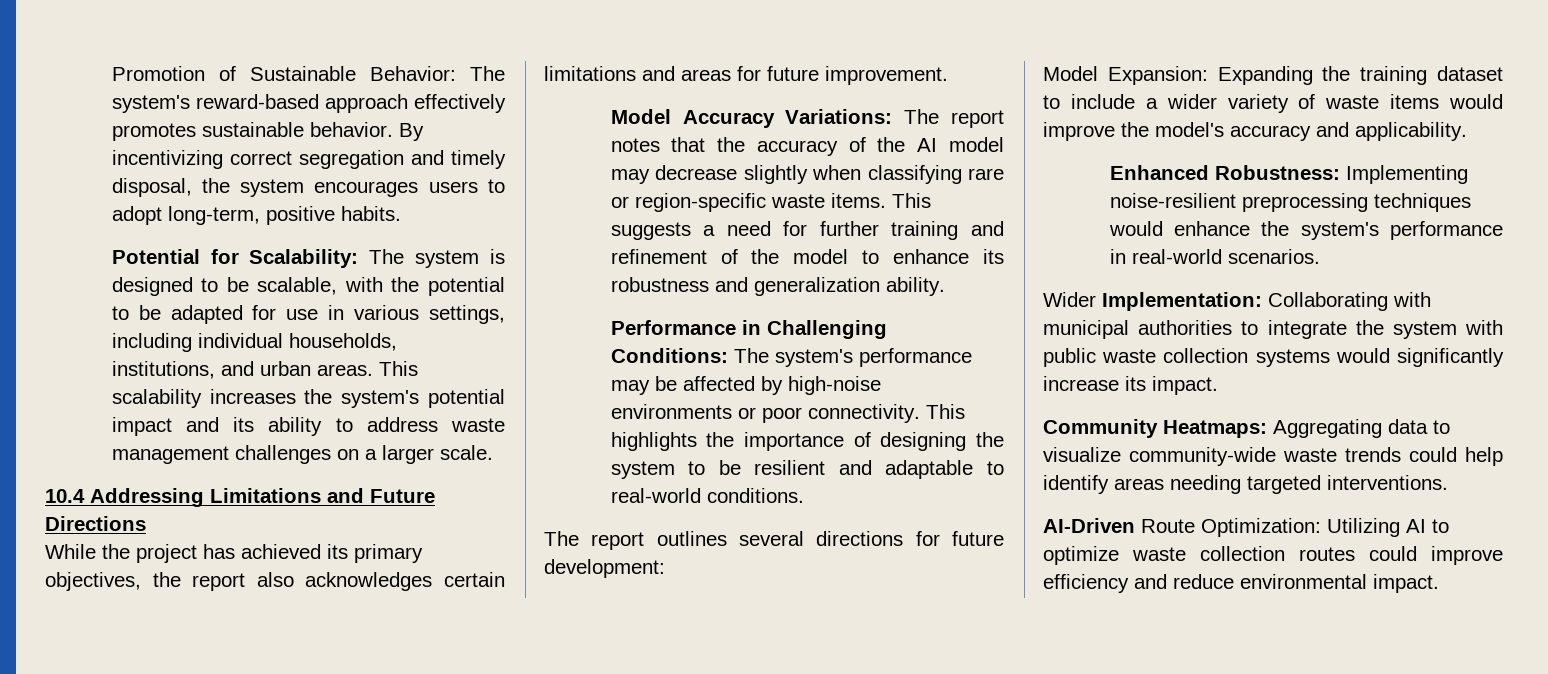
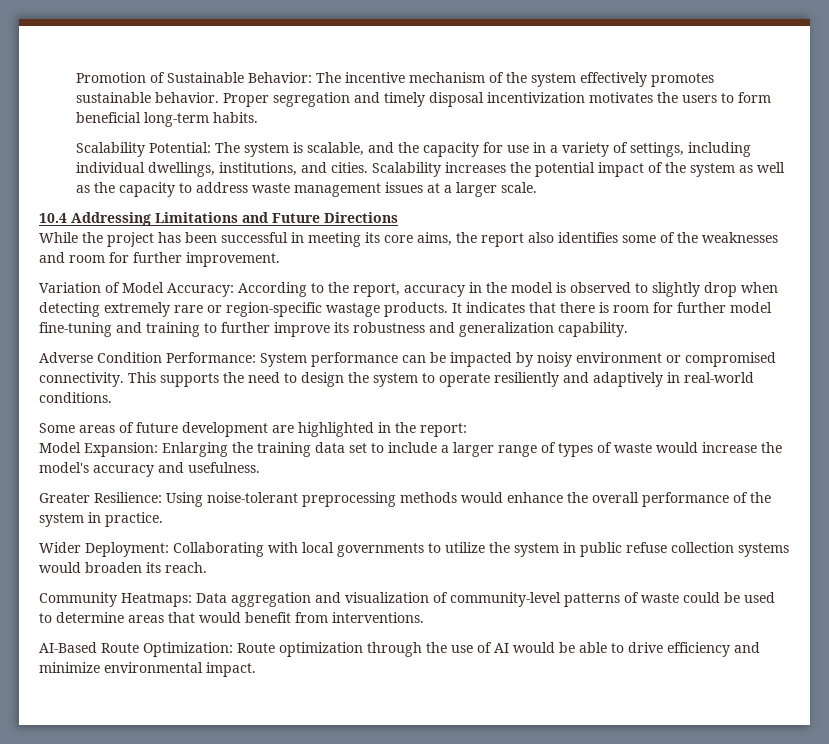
[111,94,506,113] [111,122,424,141] [111,150,507,169] [111,178,506,197] [111,206,401,225] [111,249,505,268] [111,277,505,296] [111,305,420,324] system's reward-based approach effectively promotes sustainable behavior. By incentivizing correct segregation and timely disposal, the system encourages users to adopt long-term, positive habits. // Potential for Scalability: The system is designed to be scalable, with the potential to be adapted for use in various -> [344,72,714,87] [75,92,771,107] [75,112,258,127] [75,142,628,157] incentive mechanism of the system effectively promotes sustainable behavior. Proper segregation and timely disposal incentivization motivates the users to form beneficial long-term habits. // Scalability Potential: The system is scalable, and the capacity for use in a variety of
[288,333,397,351] households, -> [147,162,215,177] dwellings,
[259,361,418,376] [111,389,202,408] urban areas. This scalability -> [330,162,441,177] cities. Scalability
[341,390,420,408] system's -> (531, 167) none
[185,417,323,436] and its ability -> [647,162,785,177] [75,182,175,197] of the system as well as the capacity
[234,445,359,464] challenges on -> [384,182,440,193] issues at
[241,544,423,563] [45,572,505,591] [544,66,948,85] [610,109,1004,128] [610,137,1004,156] [610,165,1004,184] [610,193,931,212] [610,221,1004,240] [610,249,1004,264] [610,277,945,296] [610,320,887,339] [610,348,972,367] [610,376,881,395] [610,404,965,423] [610,432,1004,451] [610,460,1004,479] [610,488,804,503] [544,531,1004,550] [544,559,665,578] achieved its primary objectives, the report also acknowledges certain limitations and areas for future improvement. // Model Accuracy Variations: The report notes that the accuracy of the AI model may decrease slightly when classifying rare or region-specific waste items. This suggests a need for further training and refinement of the model to enhance its robustness and generalization ability. // Performance in Challenging Conditions: The system's performance may be affected by high-noise environments or poor connectivity. This highlights the importance of designing the system to be resilient and adaptable to real-world conditions. // The report outlines several directions for future development: -> [185,232,778,247] [39,252,280,267] [39,282,778,297] [39,302,772,317] [39,322,628,337] [39,352,776,367] [39,372,754,387] [39,392,112,403] [39,422,467,437] been successful in meeting its core aims, the report also identifies some of the weaknesses and room for further improvement. // Variation of Model Accuracy: According to the report, accuracy in the model is observed to slightly drop when detecting extremely rare or region-specific wastage products. It indicates that there is room for further model fine-tuning and training to further improve its robustness and generalization capability. // Adverse Condition Performance: System performance can be impacted by noisy environment or compromised connectivity. This supports the need to design the system to operate resiliently and adaptively in real-world conditions. // Some areas of future development are highlighted in the report:
[1217,66,1313,85] Expanding -> [162,442,228,457] Enlarging
[1437,66,1503,81] dataset -> [315,442,367,453] data set
[1166,94,1503,113] [1043,122,1467,141] [1109,165,1468,184] [1109,193,1471,212] [1108,221,1503,240] [1109,249,1320,264] wider variety of waste items would improve the model's accuracy and applicability. // Enhanced Robustness: Implementing noise-resilient preprocessing techniques would enhance the system's performance in real-world scenarios. -> [453,442,782,457] [39,462,260,477] [39,492,771,507] [39,512,163,527] larger range of types of waste would increase the model's accuracy and usefulness. // Greater Resilience: Using noise-tolerant preprocessing methods would enhance the overall performance of the system in practice.
[1102,292,1262,311] Implementation: -> [85,542,169,557] Deployment:
[1043,320,1503,339] [1043,348,1504,367] [1043,376,1218,395] [1043,419,1450,438] [1043,447,1503,466] [1043,475,1321,494] municipal authorities to integrate the system with public waste collection systems would significantly increase its impact. // Community Heatmaps: Aggregating data to visualize community-wide waste trends could help identify areas needing targeted -> [302,542,789,557] [39,562,207,573] [39,592,775,607] [39,612,328,623] local governments to utilize the system in public refuse collection systems would broaden its reach. // Community Heatmaps: Data aggregation and visualization of community-level patterns of waste could be used to determine areas that would benefit from
[1043,518,1135,533] AI-Driven -> [39,642,97,653] AI-Based
[1327,518,1449,537] [1043,546,1503,565] Utilizing AI to optimize waste collection routes could improve -> [237,642,663,657] Route optimization through the use of AI would be able to drive
[1173,574,1234,589] reduce -> [39,662,100,673] minimize

